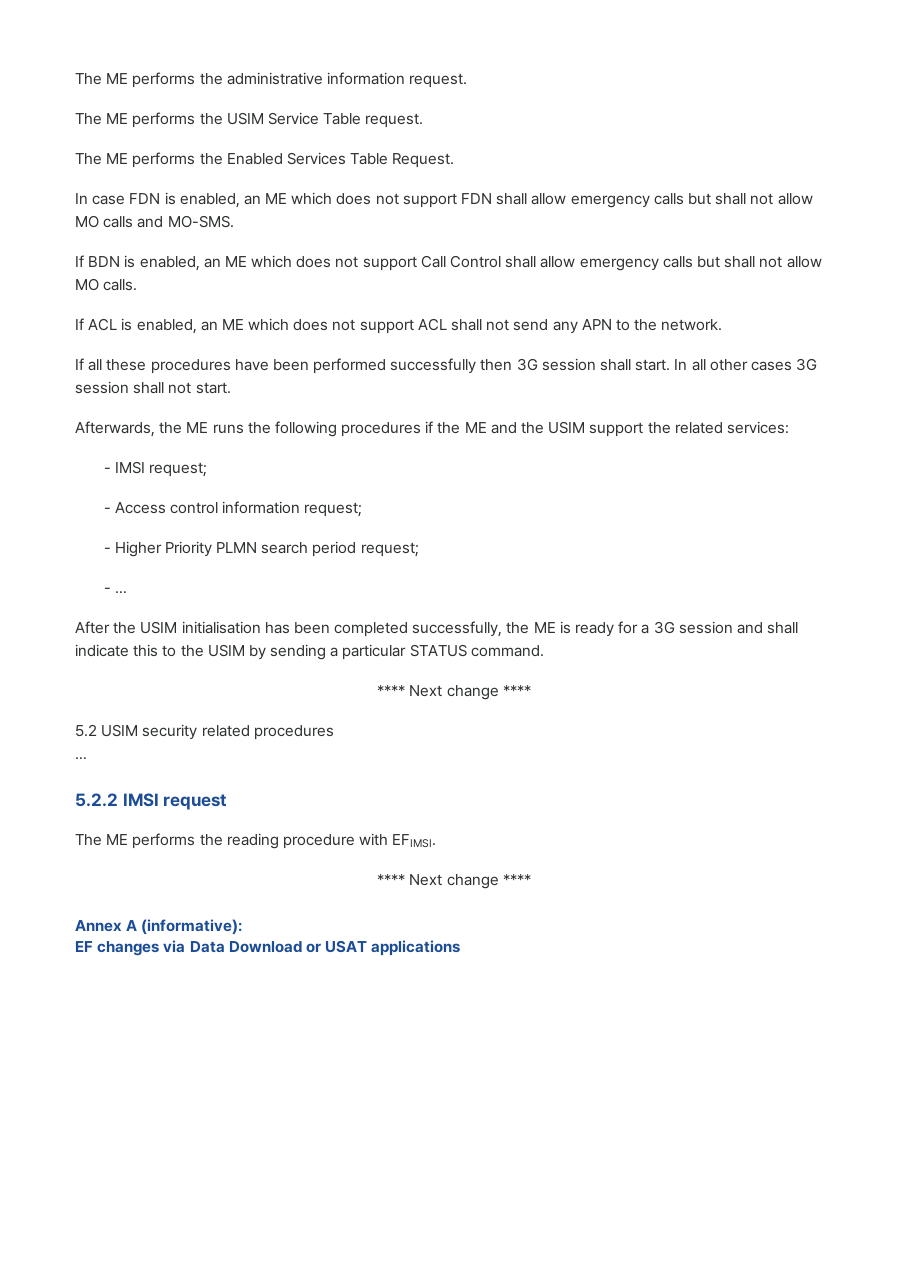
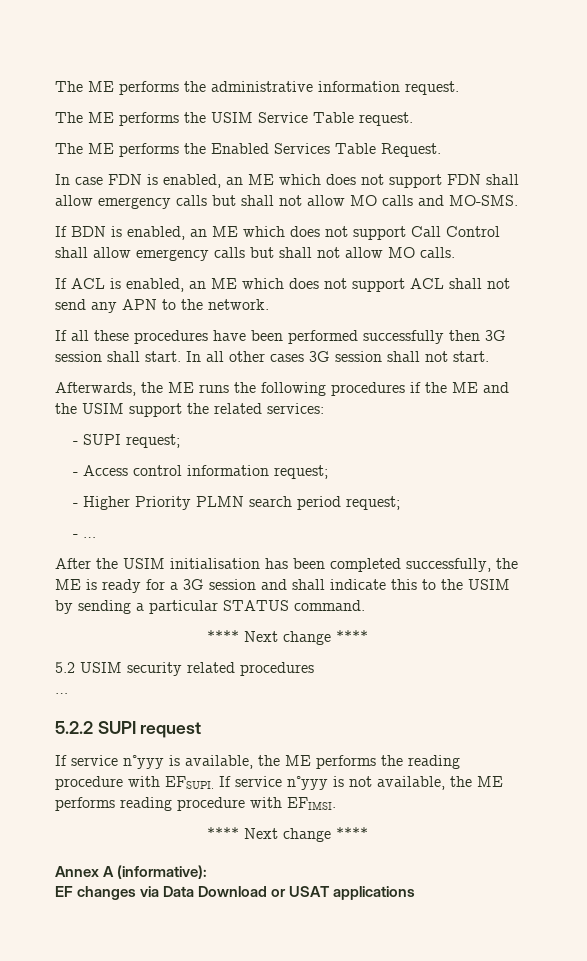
[114,461,145,474] IMSI -> [83,434,122,445] SUPI
[122,793,159,807] IMSI -> [97,721,136,734] SUPI
[75,834,102,846] The -> [55,755,280,769] If service n°yyy is available, the
(389, 839) none -> [165,776,503,790] [55,797,282,811] EFSUPI. If service n°yyy is not available, the ME performs reading procedure with

